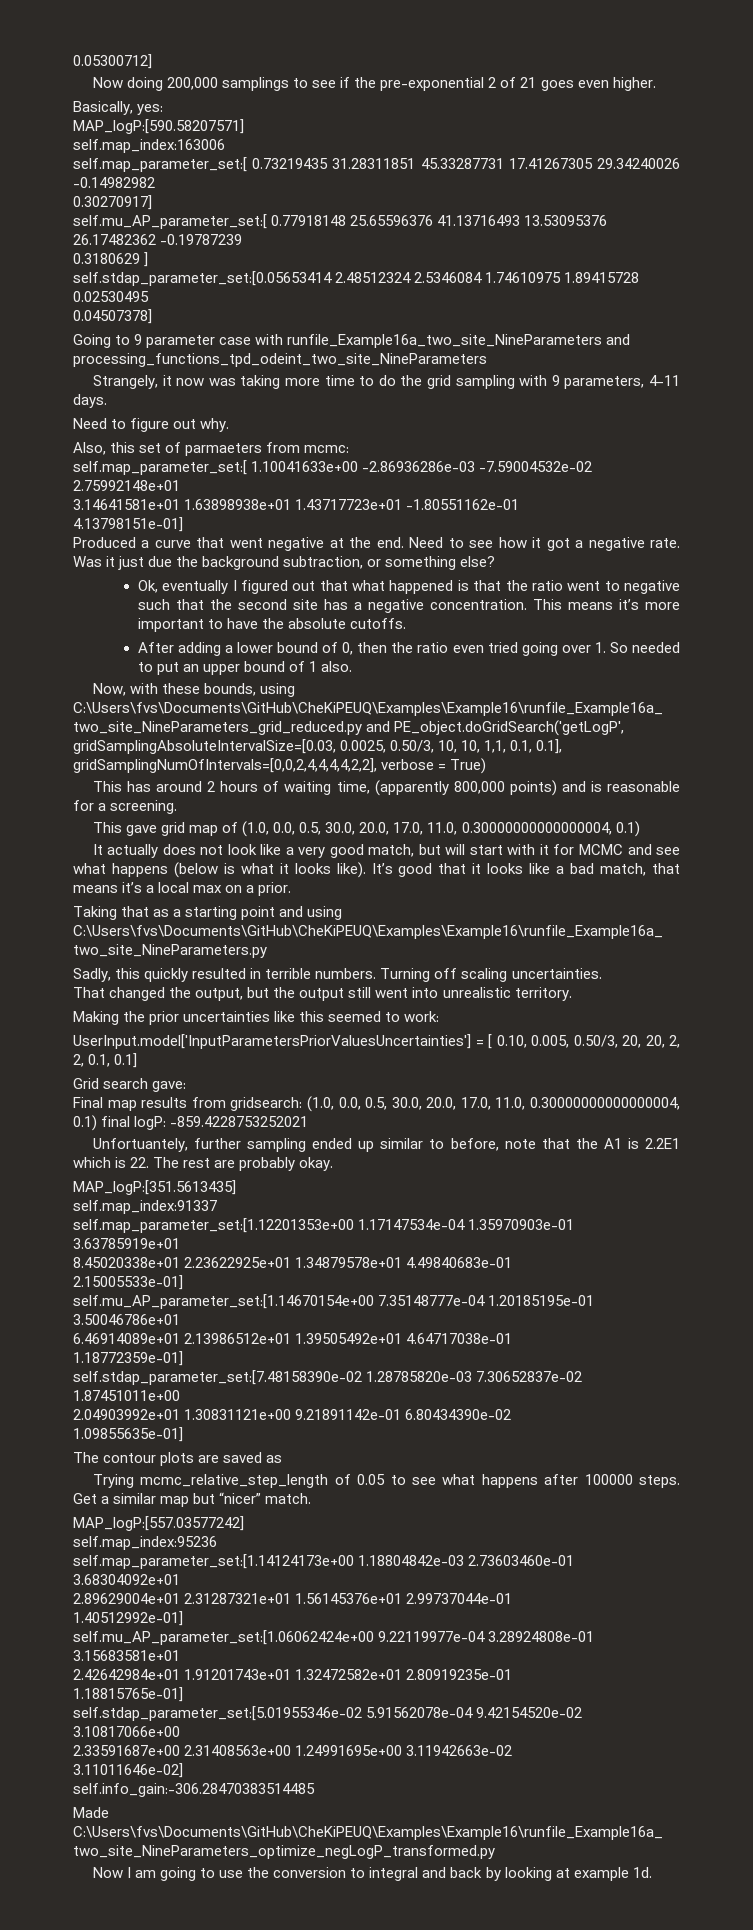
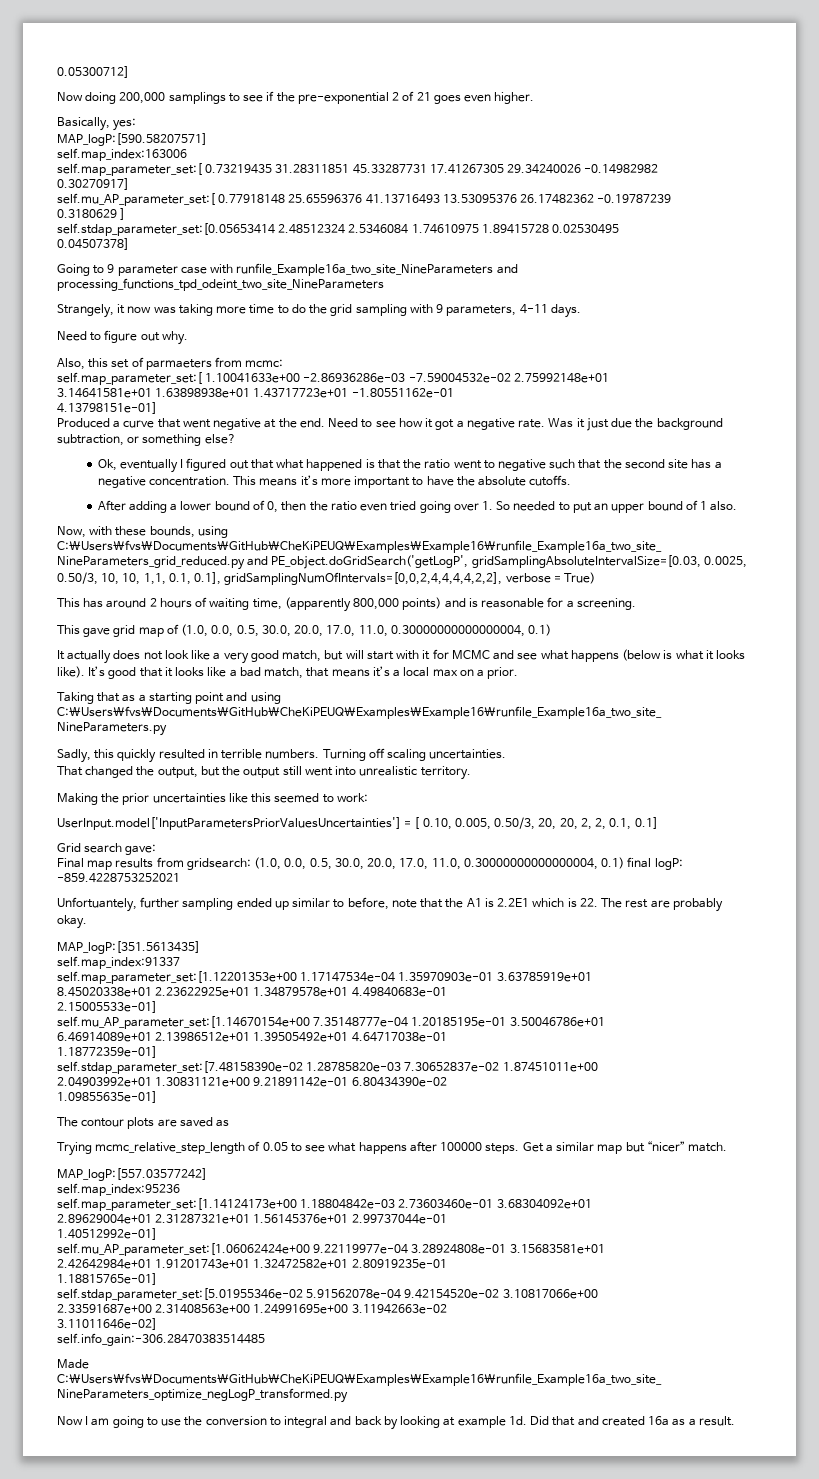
(652, 1872) none -> [530,1416,735,1426] Did that and created 16a as a result.

